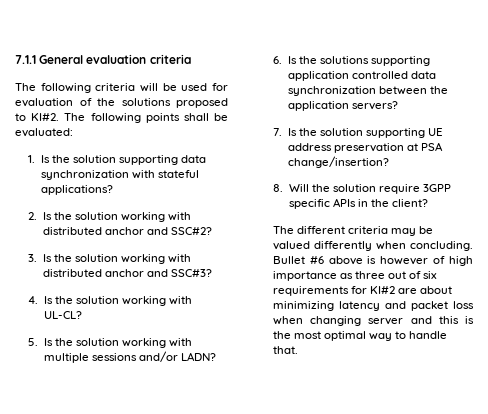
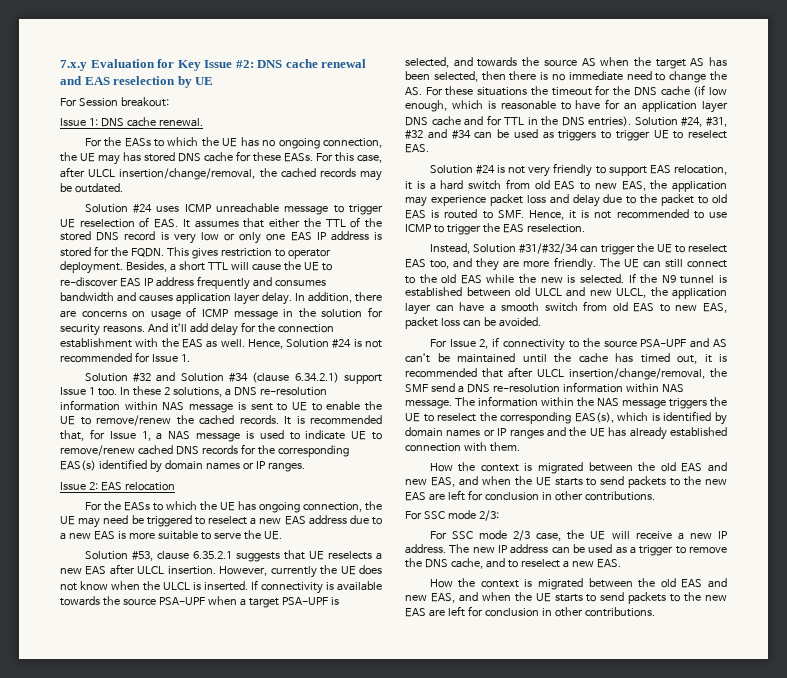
[15,54,191,64] [15,83,228,93] [15,98,228,108] [15,113,228,123] [15,128,73,137] [27,155,207,165] [40,170,199,180] [40,185,113,195] [27,212,191,222] [42,227,212,235] [27,254,191,264] [42,269,212,277] [27,296,192,306] [43,311,82,319] [27,338,192,348] [43,351,216,363] [272,56,430,66] [287,71,436,81] [287,86,448,96] [287,101,398,111] [272,128,443,138] [287,142,443,153] [287,156,389,168] [272,184,451,194] [288,198,428,209] [272,226,434,236] [272,241,473,251] [272,256,473,266] [272,271,438,281] [272,286,453,296] [272,301,474,311] [272,316,474,326] [272,331,448,341] [272,346,298,354] 7.1.1 General evaluation criteria // The following criteria will be used for evaluation of the solutions proposed to KI#2. The following points shall be evaluated: // 1. Is the solution supporting data synchronization with stateful applications? // 2. Is the solution working with distributed anchor and SSC#2? // 3. Is the solution working with distributed anchor and SSC#3? // 4. Is the solution working with UL-CL? // 5. Is the solution working with multiple sessions and/or LADN? // 6. Is the solutions supporting application controlled data synchronization between the application servers? // 7. Is the solution supporting UE address preservation at PSA change/insertion? // 8. Will the solution require 3GPP specific APIs in the client? // The different criteria may be valued differently when concluding. Bullet #6 above is however of high importance as three out of six requirements for KI#2 are about minimizing latency and packet loss when changing server and this is the most optimal way to handle that. -> [60,59,367,71] [60,76,214,88] [60,97,169,107] [60,117,203,127] [84,137,382,149] [60,151,382,165] [60,167,382,181] [60,183,123,193] [84,203,383,215] [60,217,382,228] [60,231,382,244] [60,246,331,259] [60,261,332,274] [60,276,326,290] [60,292,382,305] [60,307,383,320] [60,322,334,336] [60,338,383,349] [60,352,190,363] [84,372,382,384] [60,386,327,397] [60,400,382,413] [60,415,382,426] [60,429,382,442] [60,444,349,457] [60,459,305,473] [60,482,175,491] [84,501,382,513] [60,515,382,528] [60,530,282,540] [84,550,383,562] [60,564,383,578] [60,580,382,594] [60,596,339,608] [405,57,727,69] [405,71,727,83] [405,85,727,97] [405,99,728,113] [405,115,727,127] [405,129,727,141] [405,144,429,153] [429,163,727,177] [405,179,727,192] [405,194,727,207] [405,209,727,220] [405,223,585,235] [429,243,727,255] [405,257,727,271] [405,273,727,284] [405,287,727,299] [405,301,727,315] [405,317,541,329] [429,337,727,351] [405,353,727,364] [405,367,727,380] [405,382,684,393] [405,396,727,409] [405,411,727,425] [405,427,727,440] [405,442,520,452] [429,462,727,474] [405,476,727,488] [405,490,655,501] [405,510,499,521] [429,530,728,541] [405,544,727,556] [405,558,621,569] [429,578,727,590] [405,592,727,604] [405,606,655,617] 7.x.y Evaluation for Key Issue #2: DNS cache renewal and EAS reselection by UE // For Session breakout: // Issue 1: DNS cache renewal. // For the EASs to which the UE has no ongoing connection, the UE may has stored DNS cache for these EASs. For this case, after ULCL insertion/change/removal, the cached records may be outdated. // Solution #24 uses ICMP unreachable message to trigger UE reselection of EAS. It assumes that either the TTL of the stored DNS record is very low or only one EAS IP address is stored for the FQDN. This gives restriction to operator deployment. Besides, a short TTL will cause the UE to re-discover EAS IP address frequently and consumes bandwidth and causes application layer delay. In addition, there are concerns on usage of ICMP message in the solution for security reasons. And it’ll add delay for the connection establishment with the EAS as well. Hence, Solution #24 is not recommended for Issue 1. // Solution #32 and Solution #34 (clause 6.34.2.1) support Issue 1 too. In these 2 solutions, a DNS re-resolution information within NAS message is sent to UE to enable the UE to remove/renew the cached records. It is recommended that, for Issue 1, a NAS message is used to indicate UE to remove/renew cached DNS records for the corresponding EAS(s) identified by domain names or IP ranges. // Issue 2: EAS relocation // For the EASs to which the UE has ongoing connection, the UE may need be triggered to reselect a new EAS address due to a new EAS is more suitable to serve the UE. // Solution #53, clause 6.35.2.1 suggests that UE reselects a new EAS after ULCL insertion. However, currently the UE does not know when the ULCL is inserted. If connectivity is available towards the source PSA-UPF when a target PSA-UPF is selected, and towards the source AS when the target AS has been selected, then there is no immediate need to change the AS. For these situations the timeout for the DNS cache (if low enough, which is reasonable to have for an application layer DNS cache and for TTL in the DNS entries). Solution #24, #31, #32 and #34 can be used as triggers to trigger UE to reselect EAS. // Solution #24 is not very friendly to support EAS relocation, it is a hard switch from old EAS to new EAS, the application may experience packet loss and delay due to the packet to old EAS is routed to SMF. Hence, it is not recommended to use ICMP to trigger the EAS reselection. // Instead, Solution #31/#32/34 can trigger the UE to reselect EAS too, and they are more friendly. The UE can still connect to the old EAS while the new is selected. If the N9 tunnel is established between old ULCL and new ULCL, the application layer can have a smooth switch from old EAS to new EAS, packet loss can be avoided. // For Issue 2, if connectivity to the source PSA-UPF and AS can’t be maintained until the cache has timed out, it is recommended that after ULCL insertion/change/removal, the SMF send a DNS re-resolution information within NAS message. The information within the NAS message triggers the UE to reselect the corresponding EAS(s), which is identified by domain names or IP ranges and the UE has already established connection with them. // How the context is migrated between the old EAS and new EAS, and when the UE starts to send packets to the new EAS are left for conclusion in other contributions. // For SSC mode 2/3: // For SSC mode 2/3 case, the UE will receive a new IP address. The new IP address can be used as a trigger to remove the DNS cache, and to reselect a new EAS. // How the context is migrated between the old EAS and new EAS, and when the UE starts to send packets to the new EAS are left for conclusion in other contributions.

